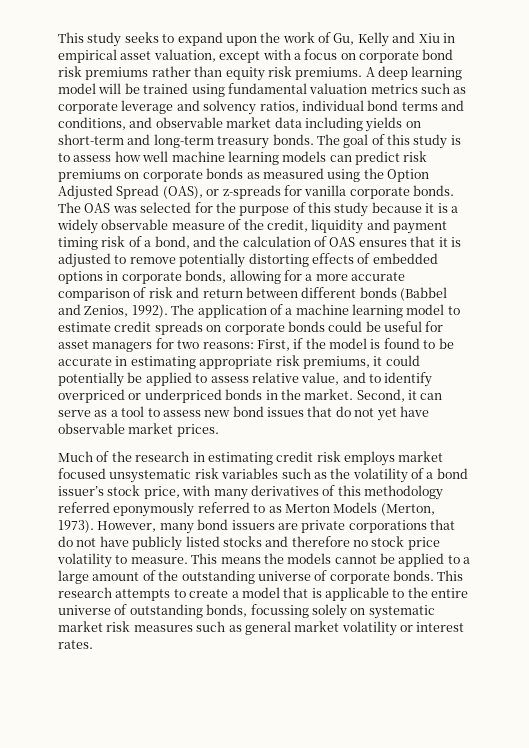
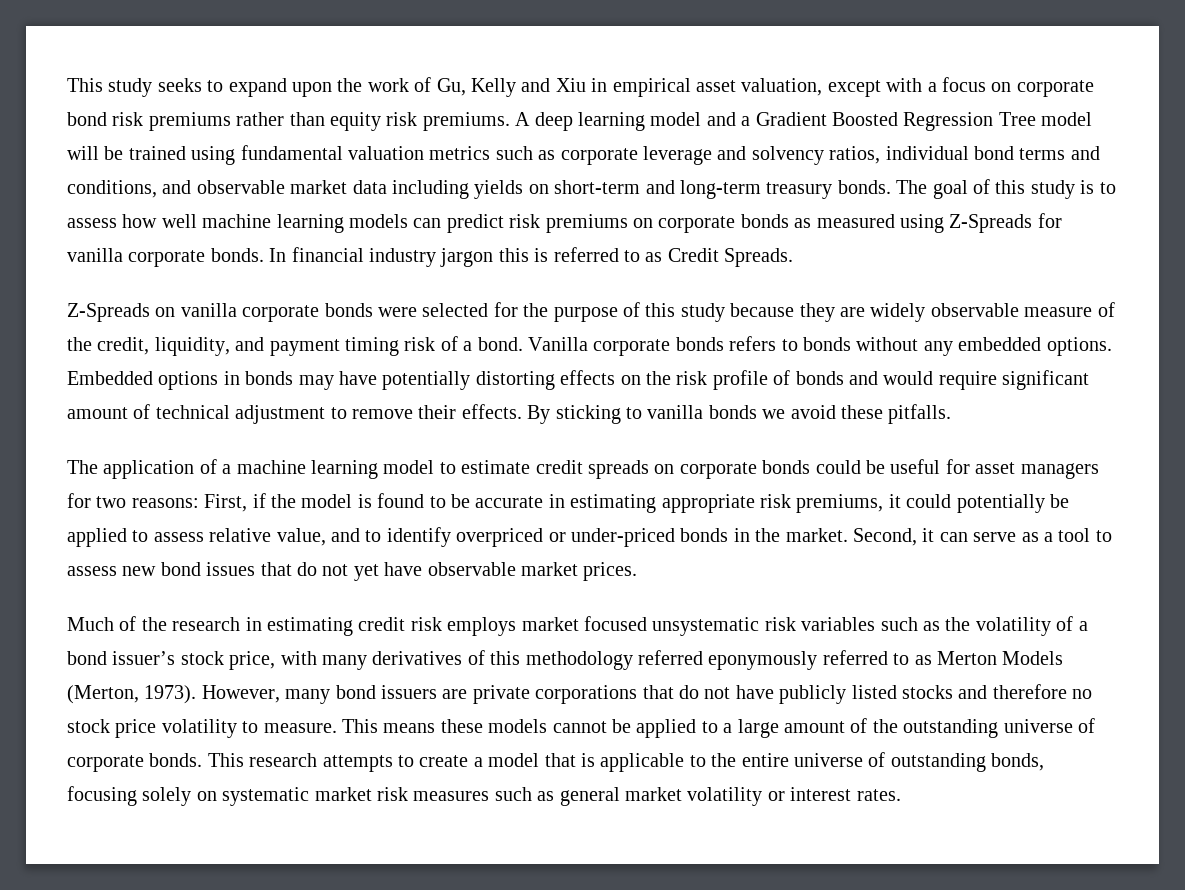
(96, 88) none -> [706,112,1093,131] and a Gradient Boosted Regression Tree model
[363,168,429,182] [58,185,454,200] [58,202,137,213] the Option Adjusted Spread (OAS), or z-spreads for vanilla corporate bonds. The OAS was -> [949,213,1062,233] [67,247,794,267] [67,303,417,322] Z-Spreads for vanilla corporate bonds. In financial industry jargon this is referred to as Credit Spreads. // Z-Spreads on vanilla corporate bonds were
[425,203,458,213] it is a -> [799,303,865,322] they are
[311,219,364,234] liquidity -> [154,337,230,356] liquidity,
[154,236,461,249] [58,253,438,268] [58,270,405,284] [58,287,447,301] [58,304,168,318] bond, and the calculation of OAS ensures that it is adjusted to remove potentially distorting effects of embedded options in corporate bonds, allowing for a more accurate comparison of risk and return between different bonds (Babbel and Zenios, 1992). -> [477,336,1112,356] [67,370,1090,390] [67,404,952,424] bond. Vanilla corporate bonds refers to bonds without any embedded options. Embedded options in bonds may have potentially distorting effects on the risk profile of bonds and would require significant amount of technical adjustment to remove their effects. By sticking to vanilla bonds we avoid these pitfalls. //
[144,389,222,403] underpriced -> [570,528,675,547] under-priced
[263,553,284,564] the -> [440,719,483,733] these
[250,604,309,618] focussing -> [67,786,137,806] focusing

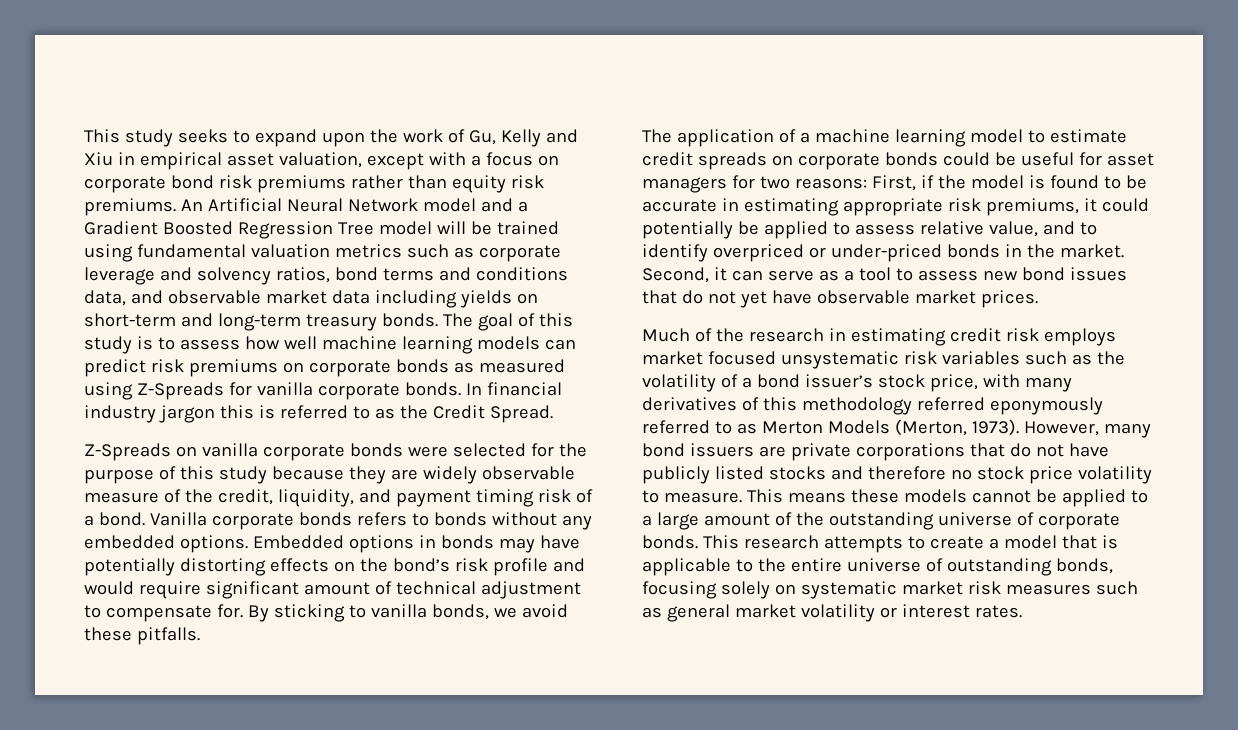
[515,112,645,131] A deep learning -> [180,198,418,212] An Artificial Neural Network
[885,146,969,160] individual -> (330, 275) none
[67,180,157,198] conditions, -> [475,267,568,281] [84,290,126,306] conditions data,
[667,248,794,267] Credit Spreads. -> [399,405,553,423] the Credit Spread.
(671, 378) none -> [392,558,450,572] bond’s
[773,370,844,385] of bonds -> (548, 567) none
[352,404,522,419] remove their effects. -> [105,604,243,622] compensate for.
[708,405,757,419] bonds -> [431,604,489,620] bonds,

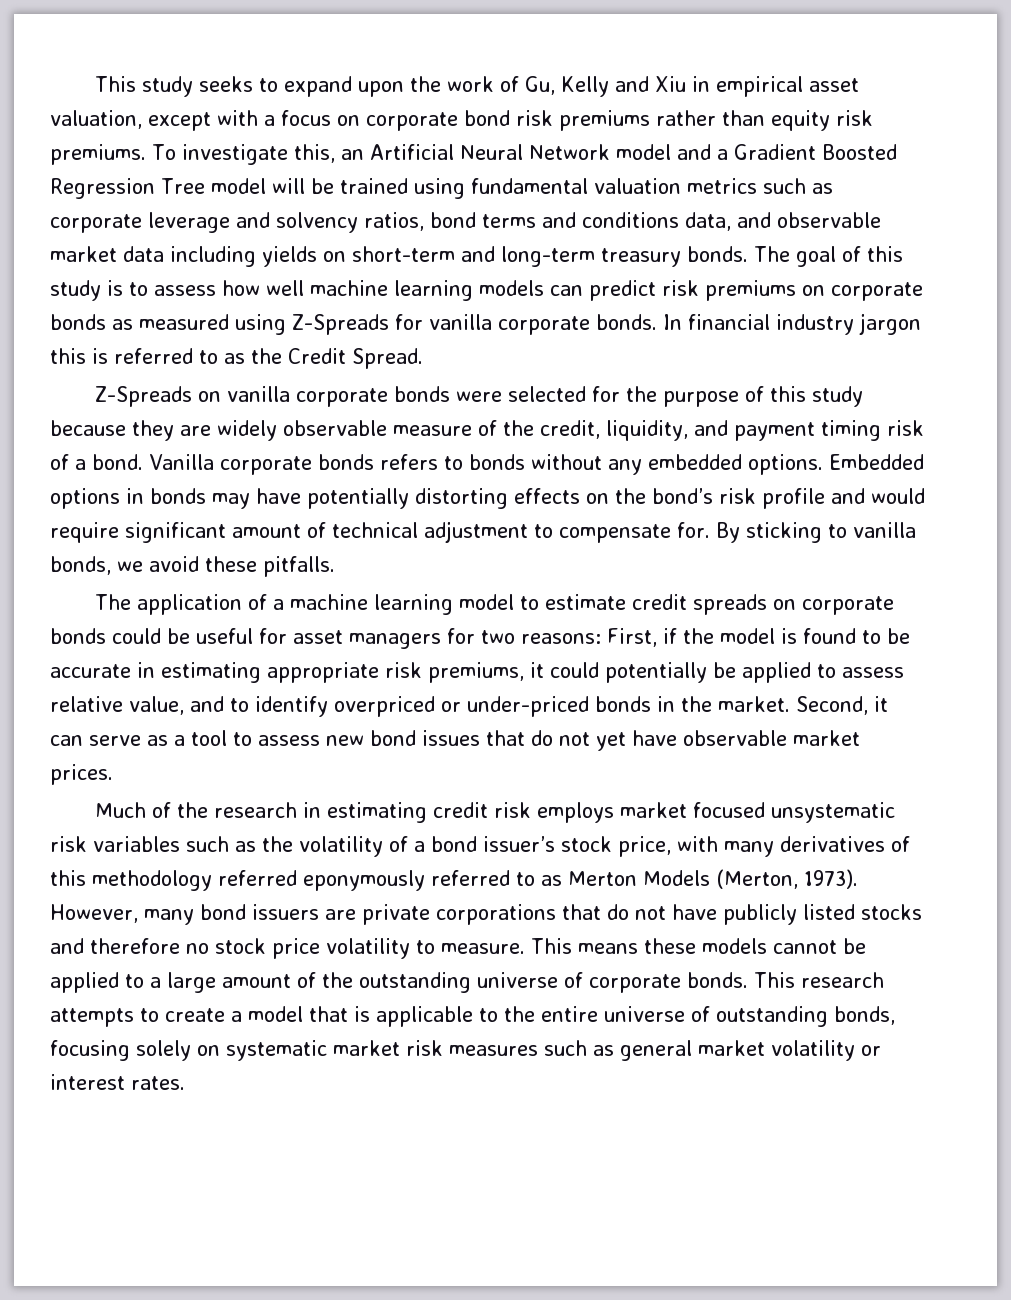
[180,199,203,211] An -> [152,144,364,165] To investigate this, an

